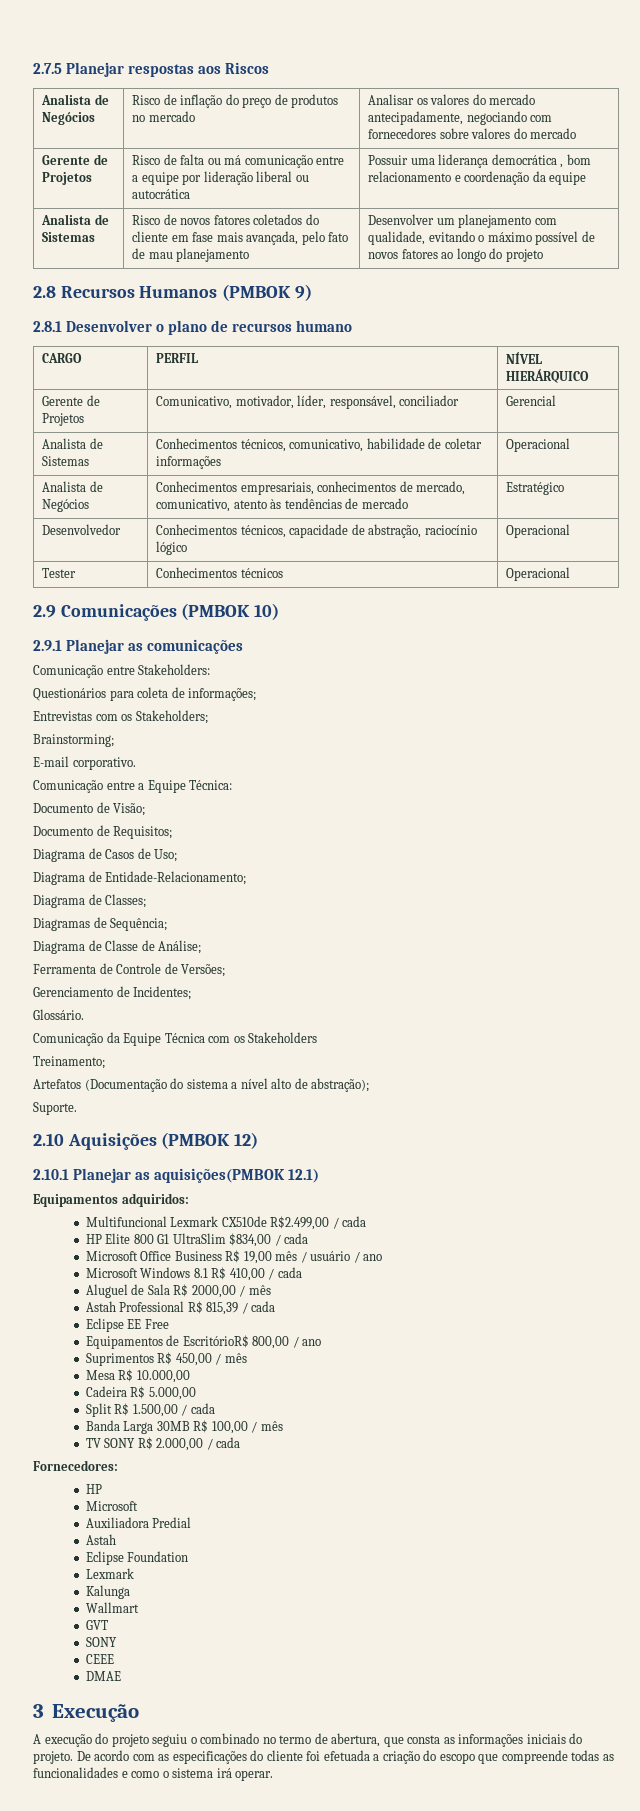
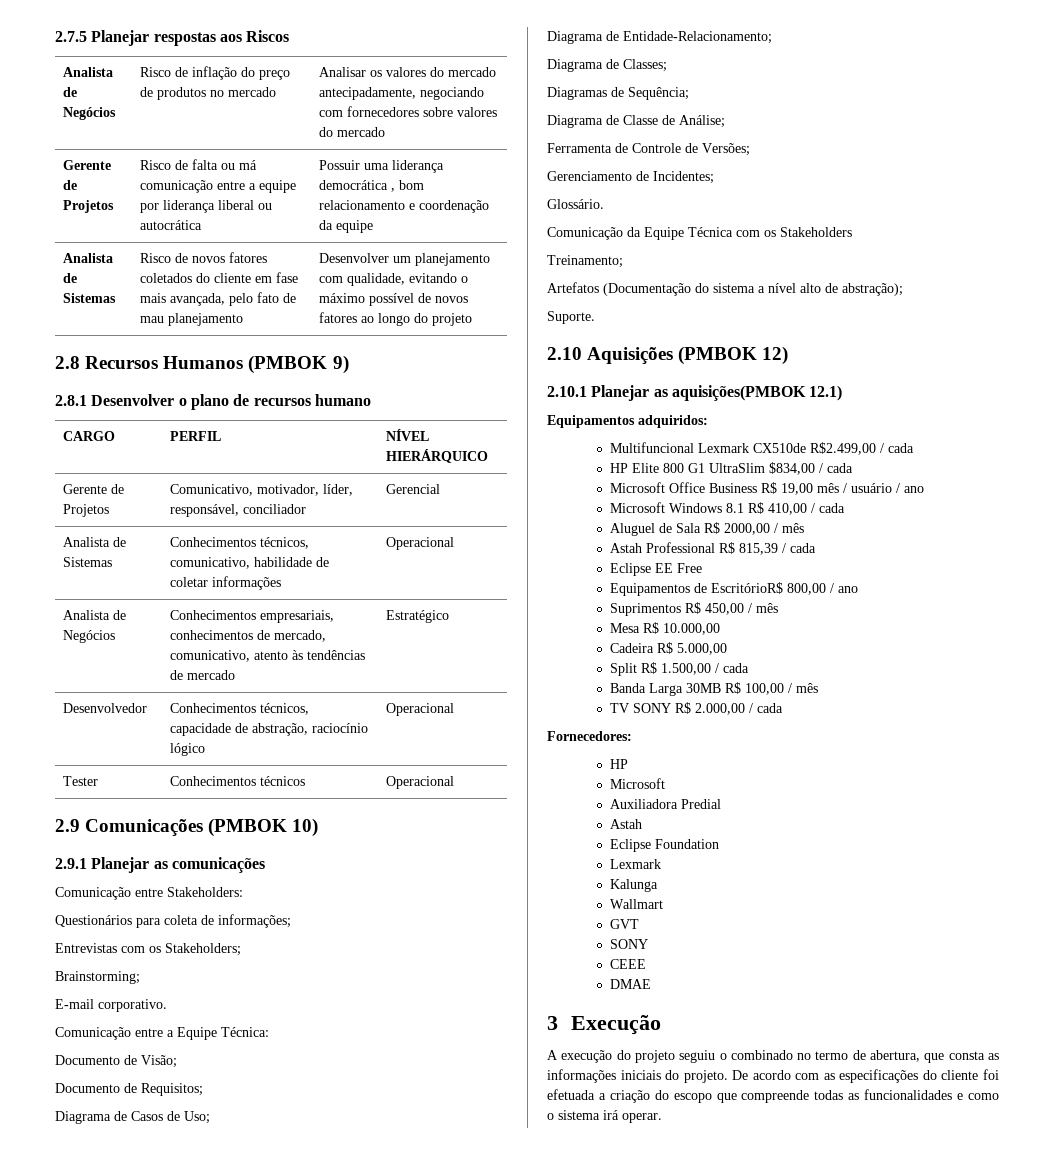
[203,171,253,185] lideração -> [163,200,216,213] liderança

